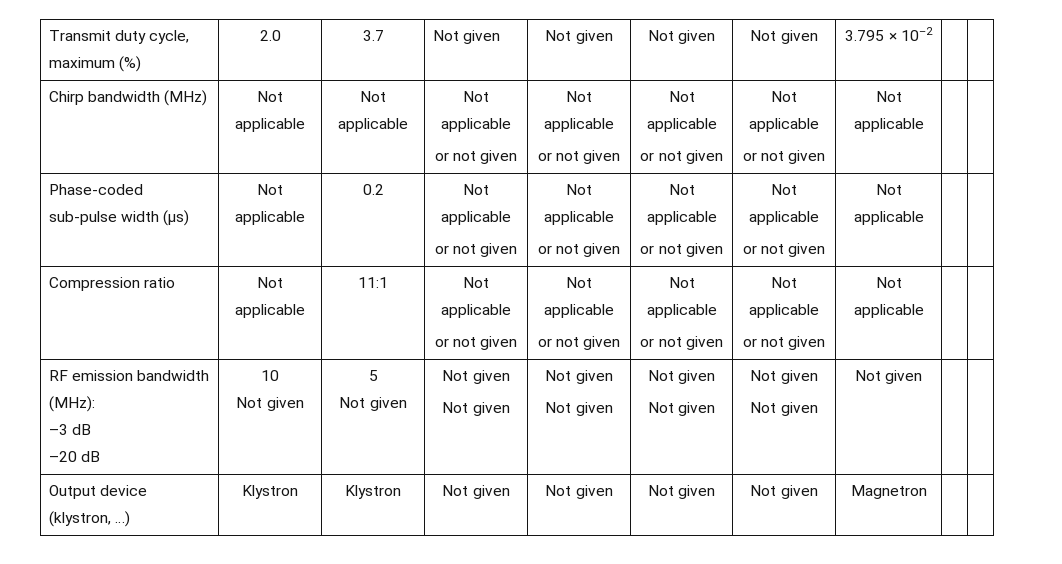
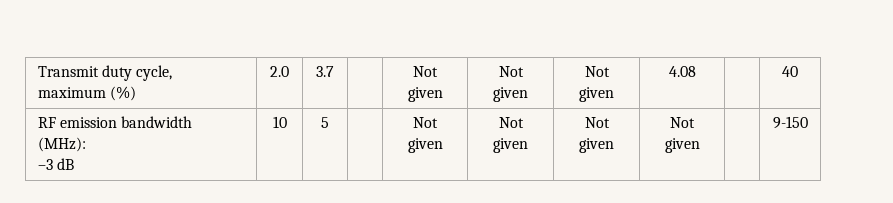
[432,30,501,44] [545,30,613,44] [647,30,716,44] [750,30,818,44] [845,27,933,41] [48,90,208,106] [257,91,283,102] [235,118,305,132] [360,91,386,102] [338,118,408,132] [463,91,489,102] [441,118,511,132] [434,150,518,164] [566,91,592,102] [544,118,614,132] [537,150,621,164] [668,91,695,102] [646,118,717,132] [640,150,723,164] [771,91,797,102] [749,118,819,132] [742,150,826,164] [875,91,902,102] [853,118,924,132] [48,184,143,195] [48,210,190,226] [257,184,283,195] [235,211,305,225] [362,184,384,195] [463,184,489,195] [441,211,511,225] [434,243,518,257] [566,184,592,195] [544,211,614,225] [537,243,621,257] [668,184,695,195] [646,211,717,225] [640,243,723,257] [771,184,797,195] [749,211,819,225] [742,243,826,257] [875,184,902,195] [853,211,924,225] [48,277,176,291] [257,277,283,288] [235,304,305,318] [358,277,388,288] [463,277,489,288] [441,304,511,318] [434,336,518,350] [566,277,592,288] [544,304,614,318] [537,336,621,350] [668,277,695,288] [646,304,717,318] [640,336,723,350] [771,277,797,288] [749,304,819,318] [742,336,826,350] [875,277,902,288] [853,304,924,318] [48,370,210,381] [48,396,95,412] [48,424,92,435] [48,451,101,462] [261,370,279,381] [236,397,304,411] [368,370,378,381] [339,397,407,411] [442,370,510,384] [442,402,510,416] [545,370,613,384] [545,402,613,416] [647,370,716,384] [647,402,716,416] [750,370,818,384] [750,402,818,416] [854,370,923,384] [48,485,148,499] [48,511,131,527] [242,485,298,499] [345,485,401,499] [442,485,510,499] [545,485,613,499] [647,485,716,499] [750,485,818,499] [850,485,927,499] Not given | Not given | Not given | Not given | 3.795 × 10–2 | | // Chirp bandwidth (MHz) | Not applicable | Not applicable | Not applicable // or not given | Not applicable // or not given | Not applicable // or not given | Not applicable // or not given | Not applicable | | // Phase-coded sub-pulse width (μs) | Not applicable | 0.2 | Not applicable // or not given | Not applicable // or not given | Not applicable // or not given | Not applicable // or not given | Not applicable | | // Compression ratio | Not applicable | 11:1 | Not applicable // or not given | Not applicable // or not given | Not applicable // or not given | Not applicable // or not given | Not applicable | | // RF emission bandwidth (MHz): // –3 dB // –20 dB | 10 // Not given | 5 // Not given | Not given // Not given | Not given // Not given | Not given // Not given | Not given // Not given | Not given | | // Output device (klystron, …) | Klystron | Klystron | Not given | Not given | Not given | Not given | Magnetron | | -> [413,66,438,77] [407,87,443,102] [498,66,524,77] [493,87,528,102] [584,66,610,77] [579,87,614,102] [668,66,696,77] [782,66,798,77] [37,116,193,128] [37,137,86,152] [37,158,75,170] [272,116,287,128] [321,117,329,128] [413,117,438,128] [407,138,443,153] [498,117,524,128] [493,138,528,153] [584,117,610,128] [579,138,614,153] [670,117,695,128] [664,138,700,153] [772,116,808,129] | Not given | Not given | Not given | 4.08 | | 40 // RF emission bandwidth (MHz): // –3 dB | 10 | 5 | | Not given | Not given | Not given | Not given | | 9-150

